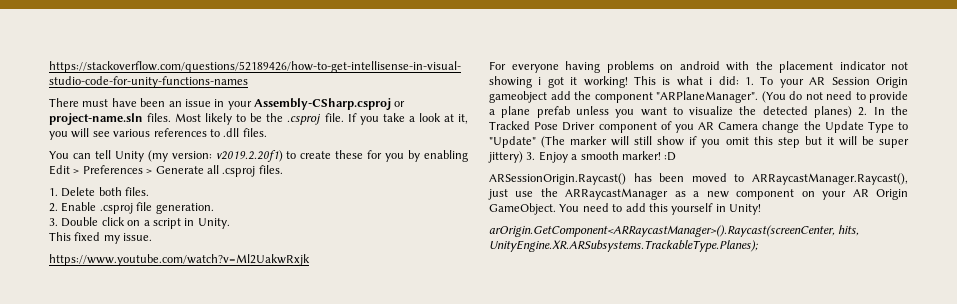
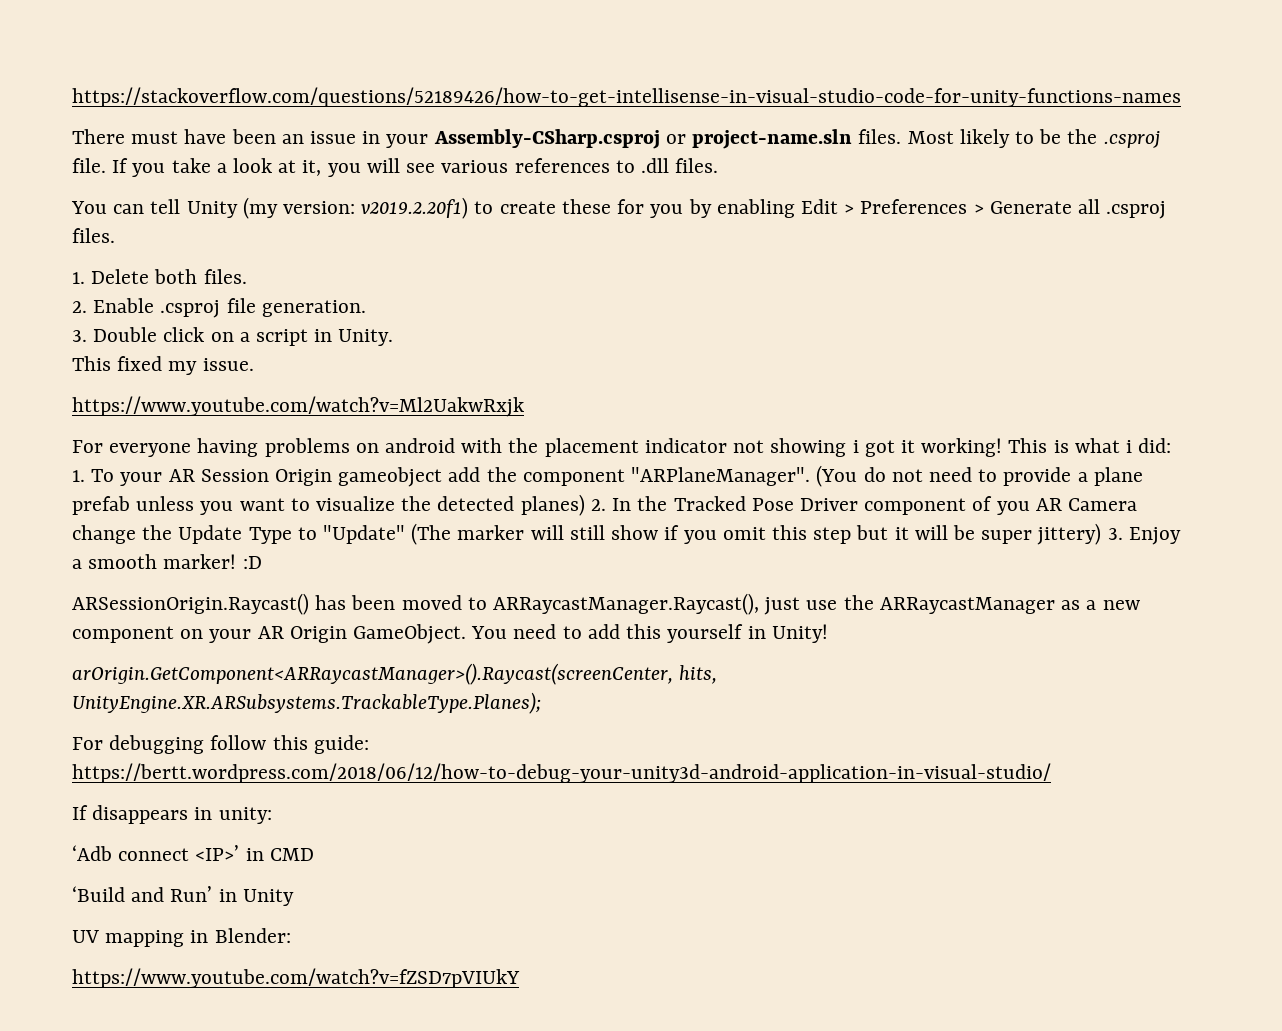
(758, 246) none -> [72,735,369,754] [72,763,1051,783] [72,805,272,824] [72,845,314,861] [72,886,294,906] [72,928,291,947] [72,968,520,988] // For debugging follow this guide: https://bertt.wordpress.com/2018/06/12/how-to-debug-your-unity3d-android-application-in-visual-studio/ // If disappears in unity: // ‘Adb connect <IP>’ in CMD // ‘Build and Run’ in Unity // UV mapping in Blender: // https://www.youtube.com/watch?v=fZSD7pVIUkY

